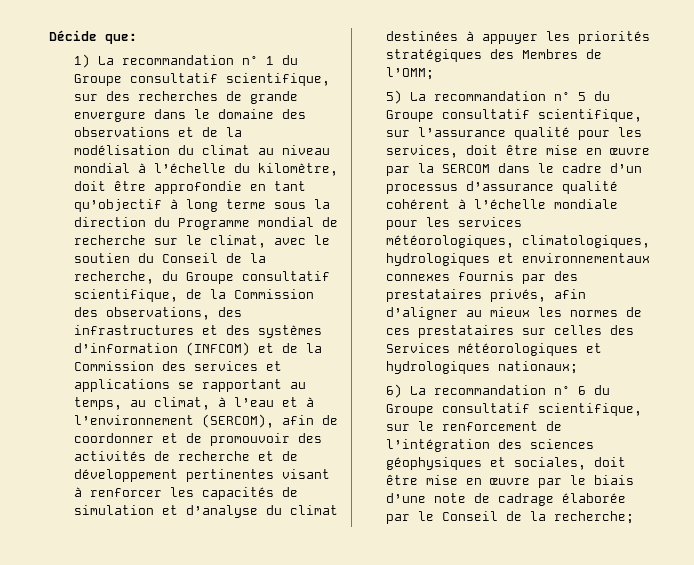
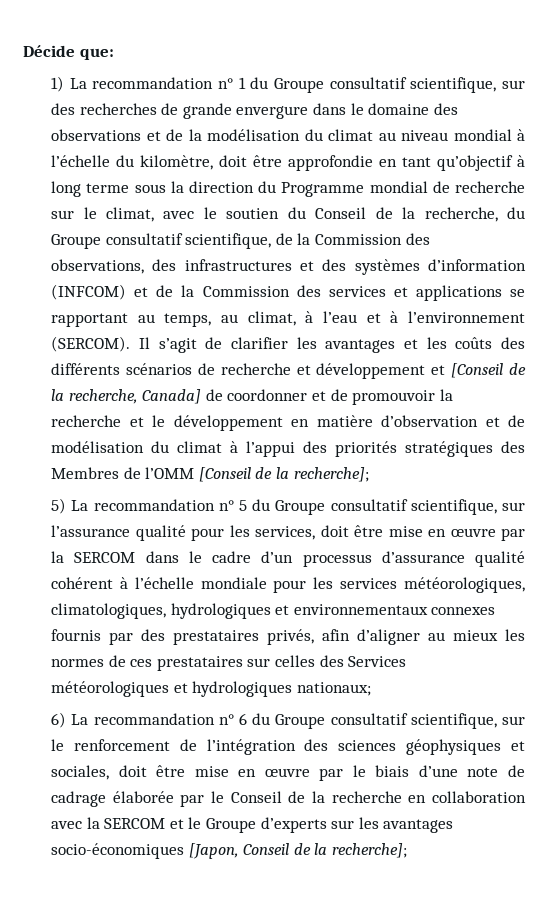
[202,414,315,428] (SERCOM), afin -> [51,336,525,353] [51,363,526,379] [51,389,202,404] (SERCOM). Il s’agit de clarifier les avantages et les coûts des différents scénarios de recherche et développement et [Conseil de la recherche, Canada]
[298,433,323,443] [74,451,299,461] [74,469,331,482] [74,487,299,500] [74,505,339,518] [386,31,571,44] des activités de recherche et de développement pertinentes visant à renforcer les capacités de simulation et d’analyse du climat destinées à appuyer les -> [439,389,453,401] [51,415,525,431] [51,441,328,457] la recherche et le développement en matière d’observation et de modélisation du climat à l’appui des
[386,67,435,80] l’OMM; -> [145,467,369,482] l’OMM [Conseil de la recherche];
[554,511,635,524] recherche; -> [331,791,527,803] [51,817,454,833] [51,843,408,859] recherche en collaboration avec la SERCOM et le Groupe d’experts sur les avantages socio-économiques [Japon, Conseil de la recherche];

